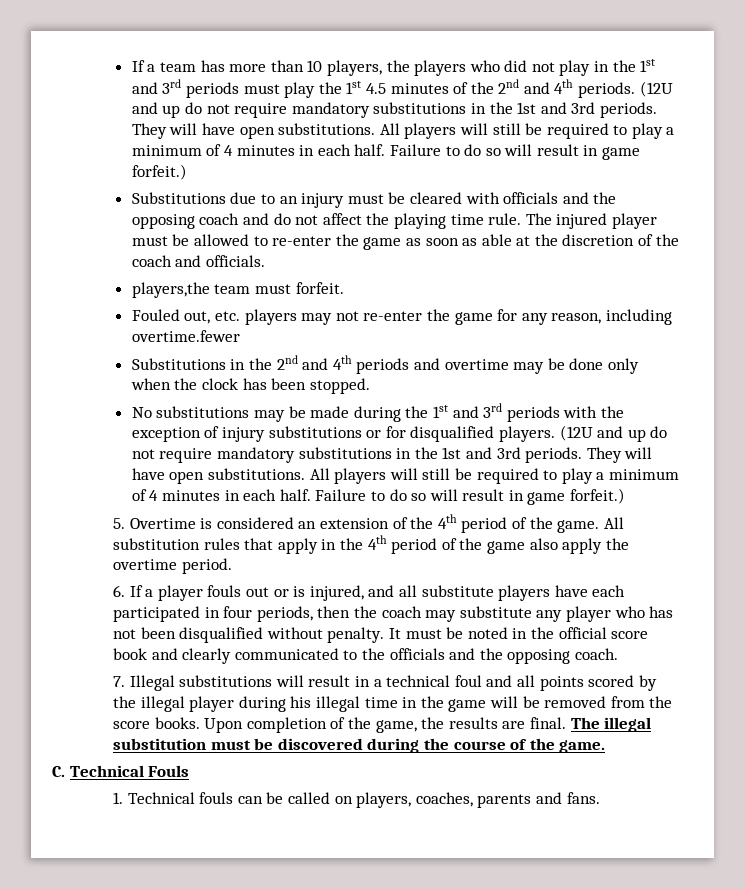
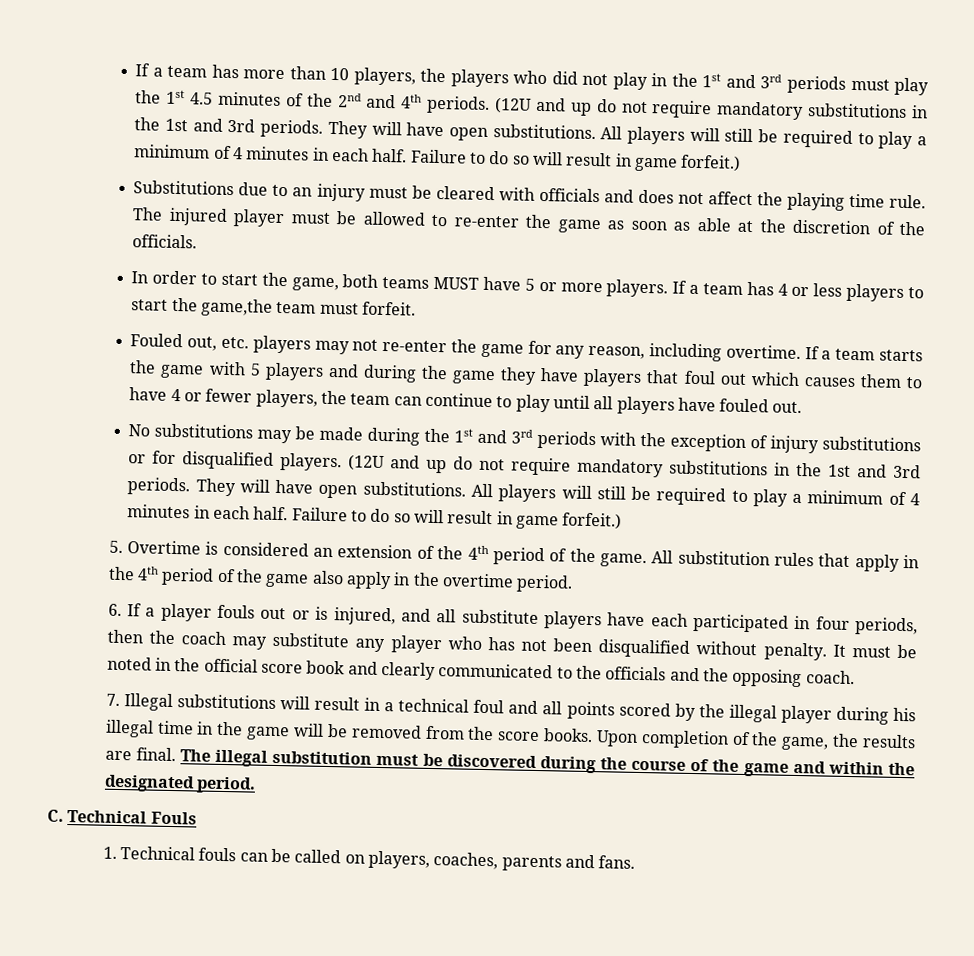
[593,192,617,204] [131,213,291,229] the opposing coach and do -> [637,189,674,204] does
[131,255,202,267] coach and -> (925, 228) none
[131,282,210,298] players,the -> [131,270,924,302] [131,297,273,317] In order to start the game, both teams MUST have 5 or more players. If a team has 4 or less players to start the game,the
[131,330,240,342] [131,355,639,374] [130,378,370,394] overtime.fewer // Substitutions in the 2nd and 4th periods and overtime may be done only when the clock has been stopped. -> [725,344,924,362] [129,360,924,389] [129,387,803,415] overtime. If a team starts the game with 5 players and during the game they have players that foul out which causes them to have 4 or fewer players, the team can continue to play until all players have fouled out.
(603, 546) none -> [393,572,411,586] in
[559,740,606,753] game. -> [743,760,915,777] [103,774,257,794] game and within the designated period.

